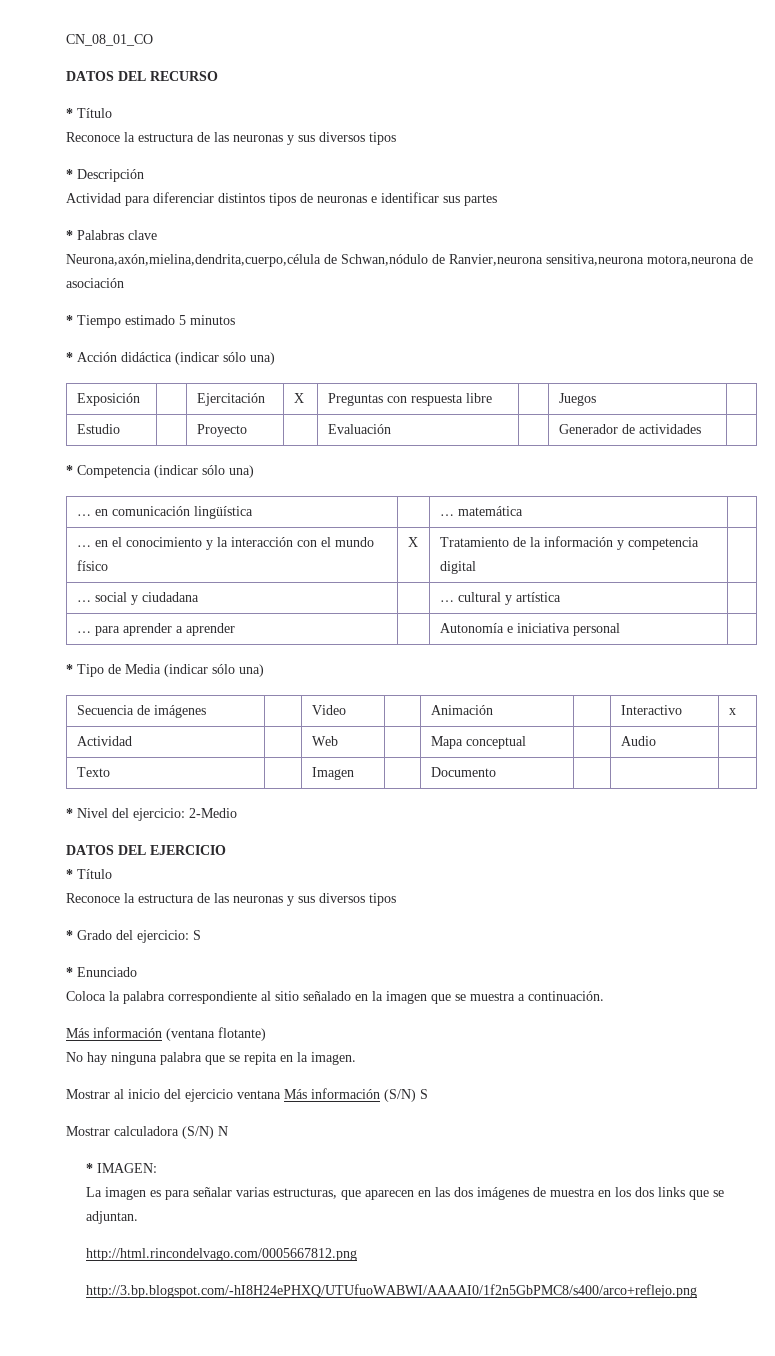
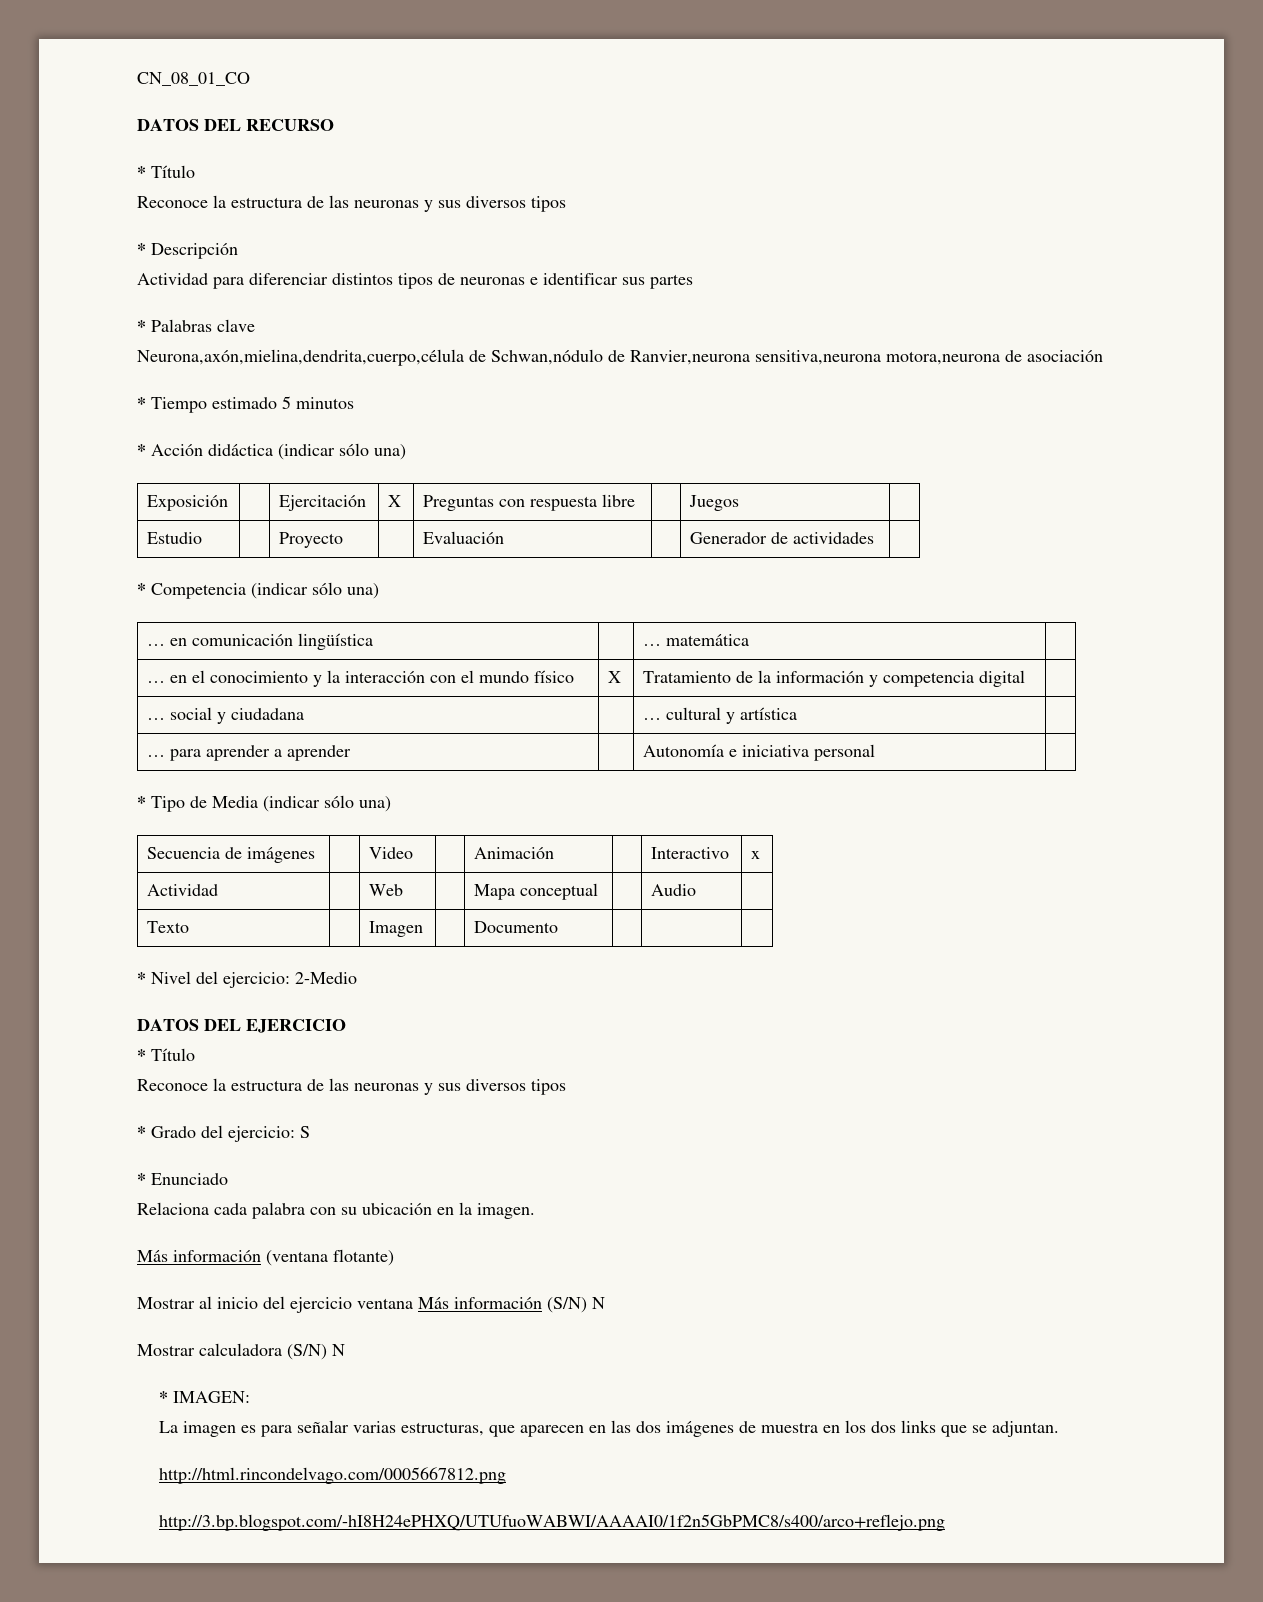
[66,991,604,1004] [66,1027,266,1041] [66,1052,356,1065] Coloca la palabra correspondiente al sitio señalado en la imagen que se muestra a continuación. // Más información (ventana flotante) // No hay ninguna palabra que se repita en la imagen. -> [137,1202,535,1219] [137,1249,394,1266] Relaciona cada palabra con su ubicación en la imagen. // Más información (ventana flotante)
[420,1089,428,1099] S -> [592,1297,605,1309] N

